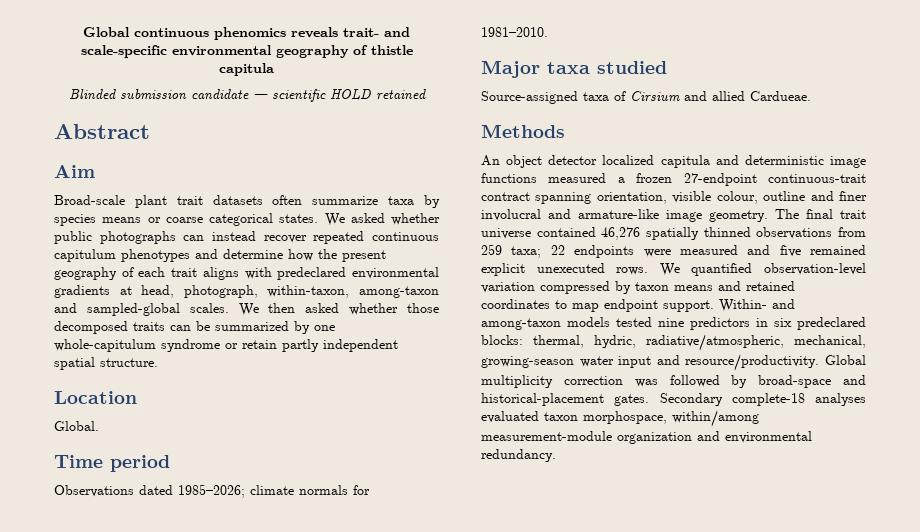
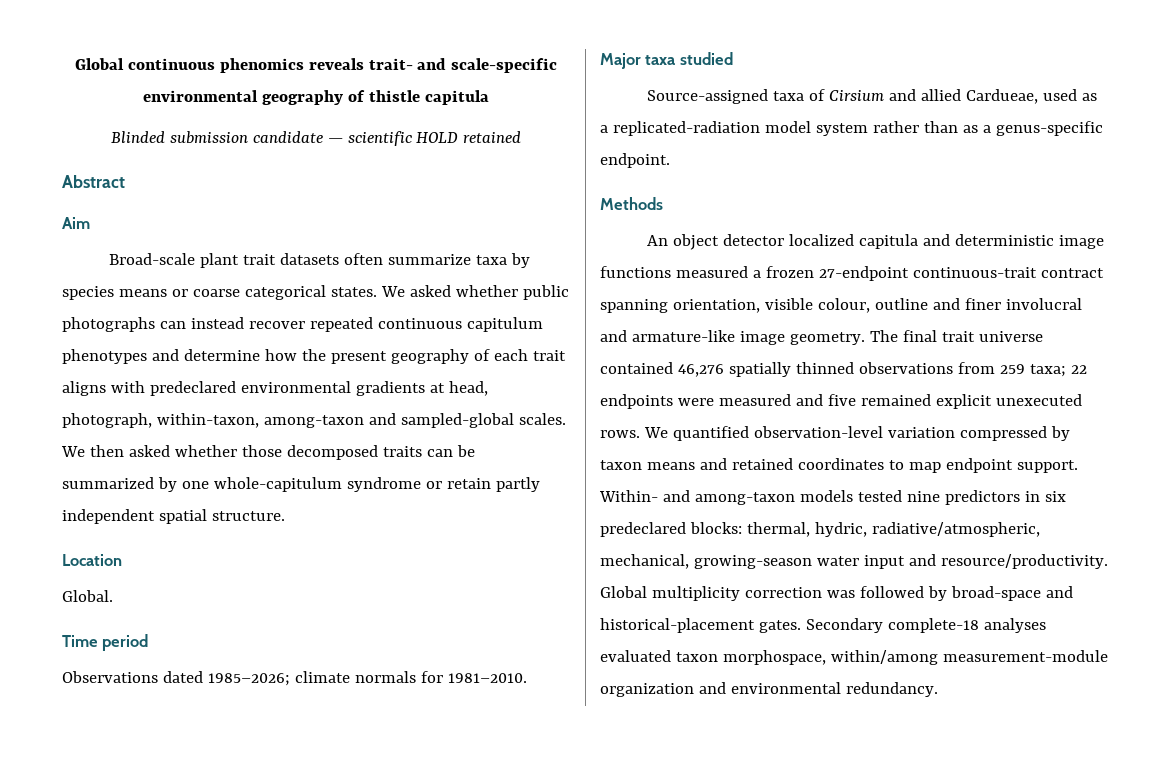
[750,91,811,101] Cardueae. -> [966,89,1098,104] [600,121,1103,136] [600,153,670,168] Cardueae, used as a replicated-radiation model system rather than as a genus-specific endpoint.

